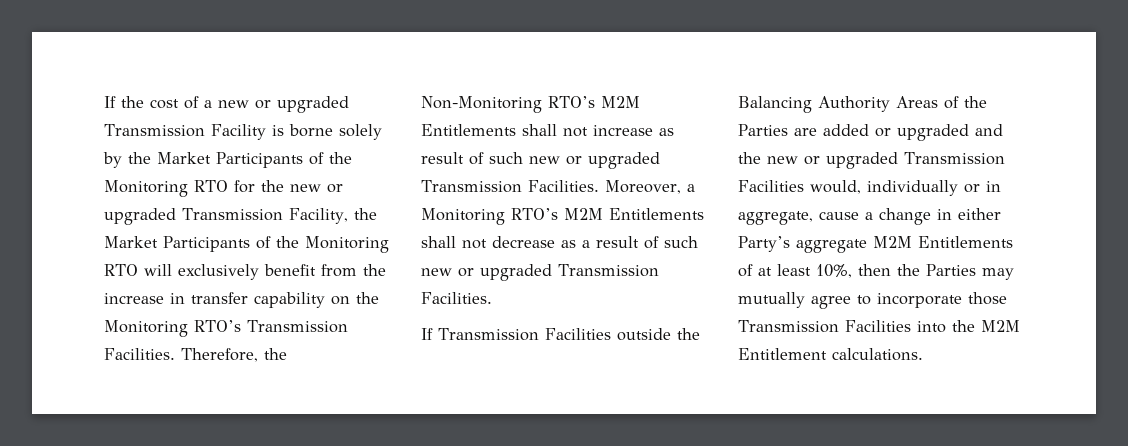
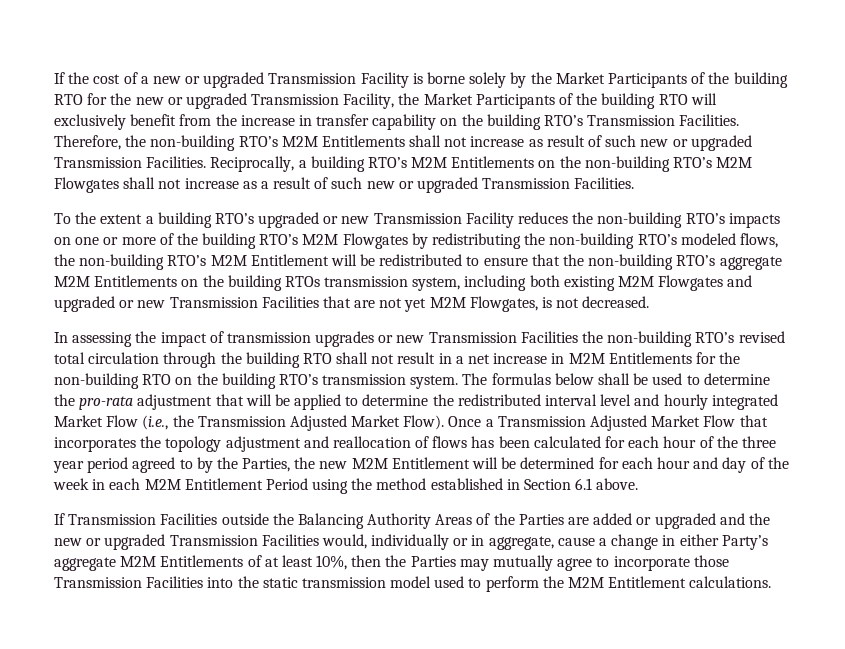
[104,180,188,197] Monitoring -> [733,72,788,88] building
[305,236,389,253] Monitoring -> [601,93,656,109] building
[104,320,188,337] Monitoring -> [486,114,541,130] building
[421,96,542,113] Non-Monitoring -> [150,135,236,151] non-building
[604,180,695,194] [421,208,704,225] [421,236,555,249] Moreover, a Monitoring RTO’s M2M Entitlements shall not decrease -> [210,156,753,172] [54,177,239,193] Reciprocally, a building RTO’s M2M Entitlements on the non-building RTO’s M2M Flowgates shall not increase
(492, 298) none -> [54,212,780,228] [54,233,778,249] [54,254,782,270] [54,275,753,291] [54,296,650,312] [54,331,785,347] [54,352,741,368] [54,373,770,389] [54,394,778,410] [54,415,768,431] [54,436,776,452] [53,457,789,473] [53,478,639,494] // To the extent a building RTO’s upgraded or new Transmission Facility reduces the non-building RTO’s impacts on one or more of the building RTO’s M2M Flowgates by redistributing the non-building RTO’s modeled flows, the non-building RTO’s M2M Entitlement will be redistributed to ensure that the non-building RTO’s aggregate M2M Entitlements on the building RTOs transmission system, including both existing M2M Flowgates and upgraded or new Transmission Facilities that are not yet M2M Flowgates, is not decreased. // In assessing the impact of transmission upgrades or new Transmission Facilities the non-building RTO’s revised total circulation through the building RTO shall not result in a net increase in M2M Entitlements for the non-building RTO on the building RTO’s transmission system. The formulas below shall be used to determine the pro-rata adjustment that will be applied to determine the redistributed interval level and hourly integrated Market Flow (i.e., the Transmission Adjusted Market Flow). Once a Transmission Adjusted Market Flow that incorporates the topology adjustment and reallocation of flows has been calculated for each hour of the three year period agreed to by the Parties, the new M2M Entitlement will be determined for each hour and day of the week in each M2M Entitlement Period using the method established in Section 6.1 above.
(975, 326) none -> [262,576,564,592] static transmission model used to perform the

